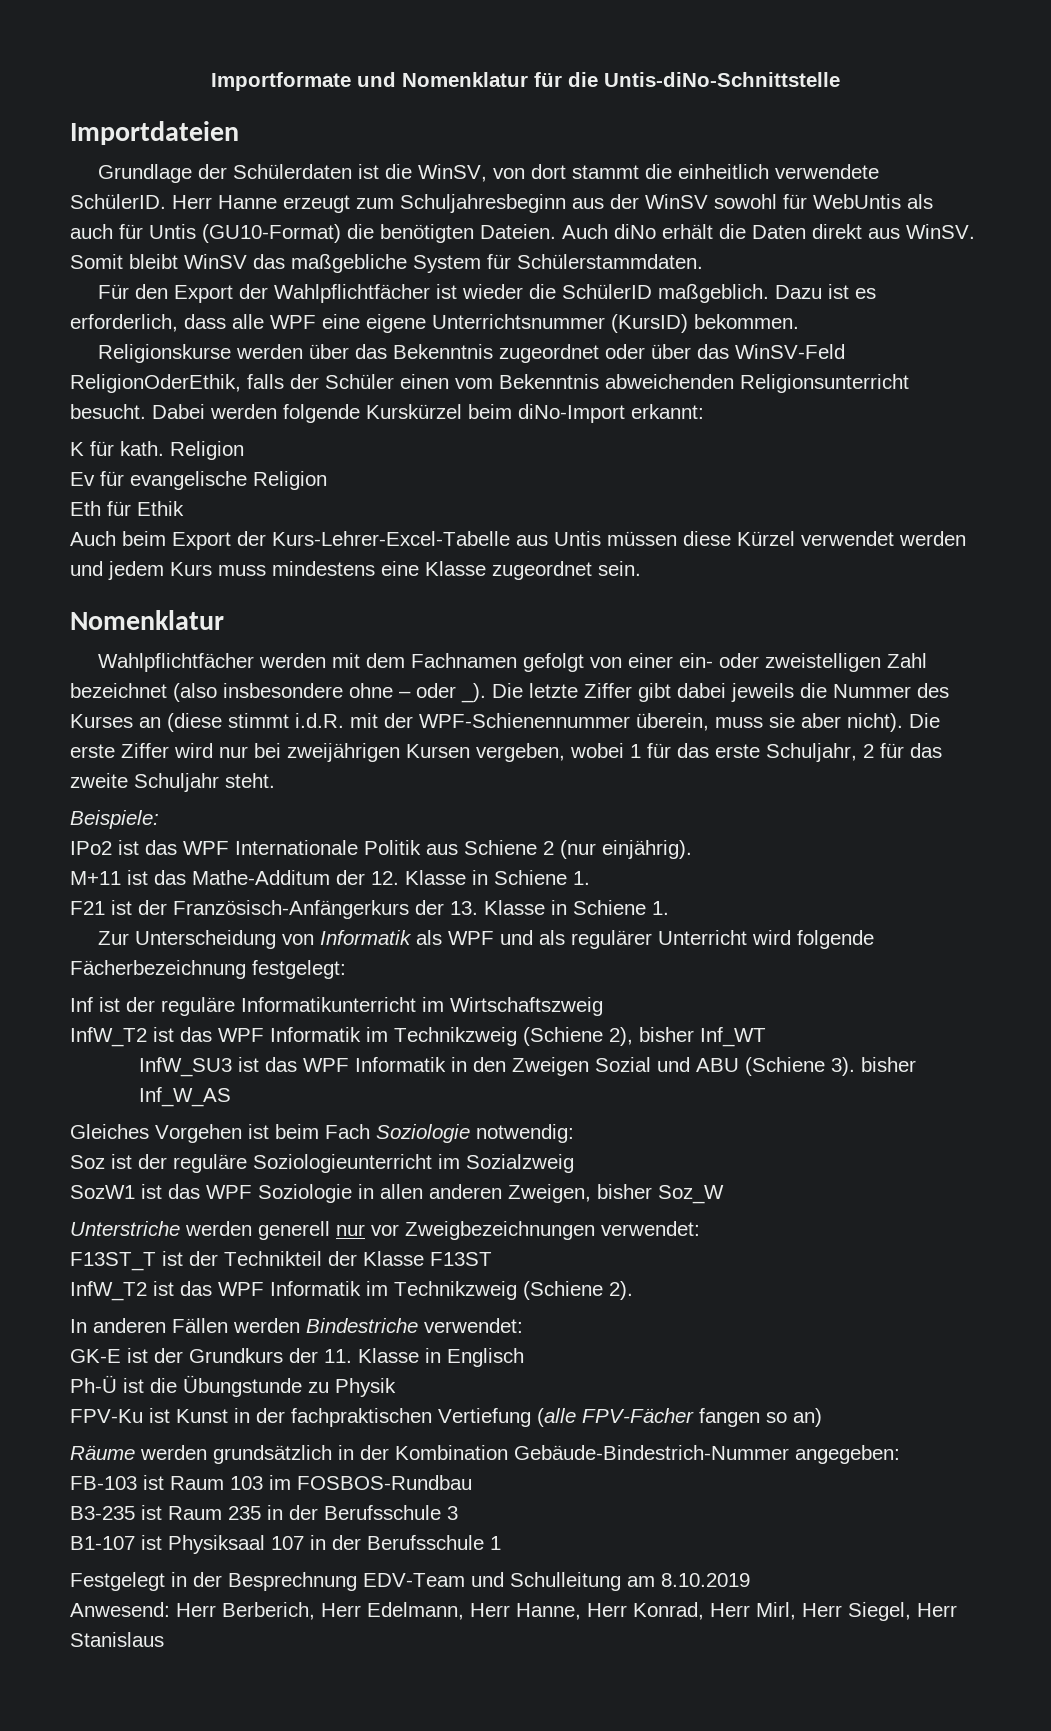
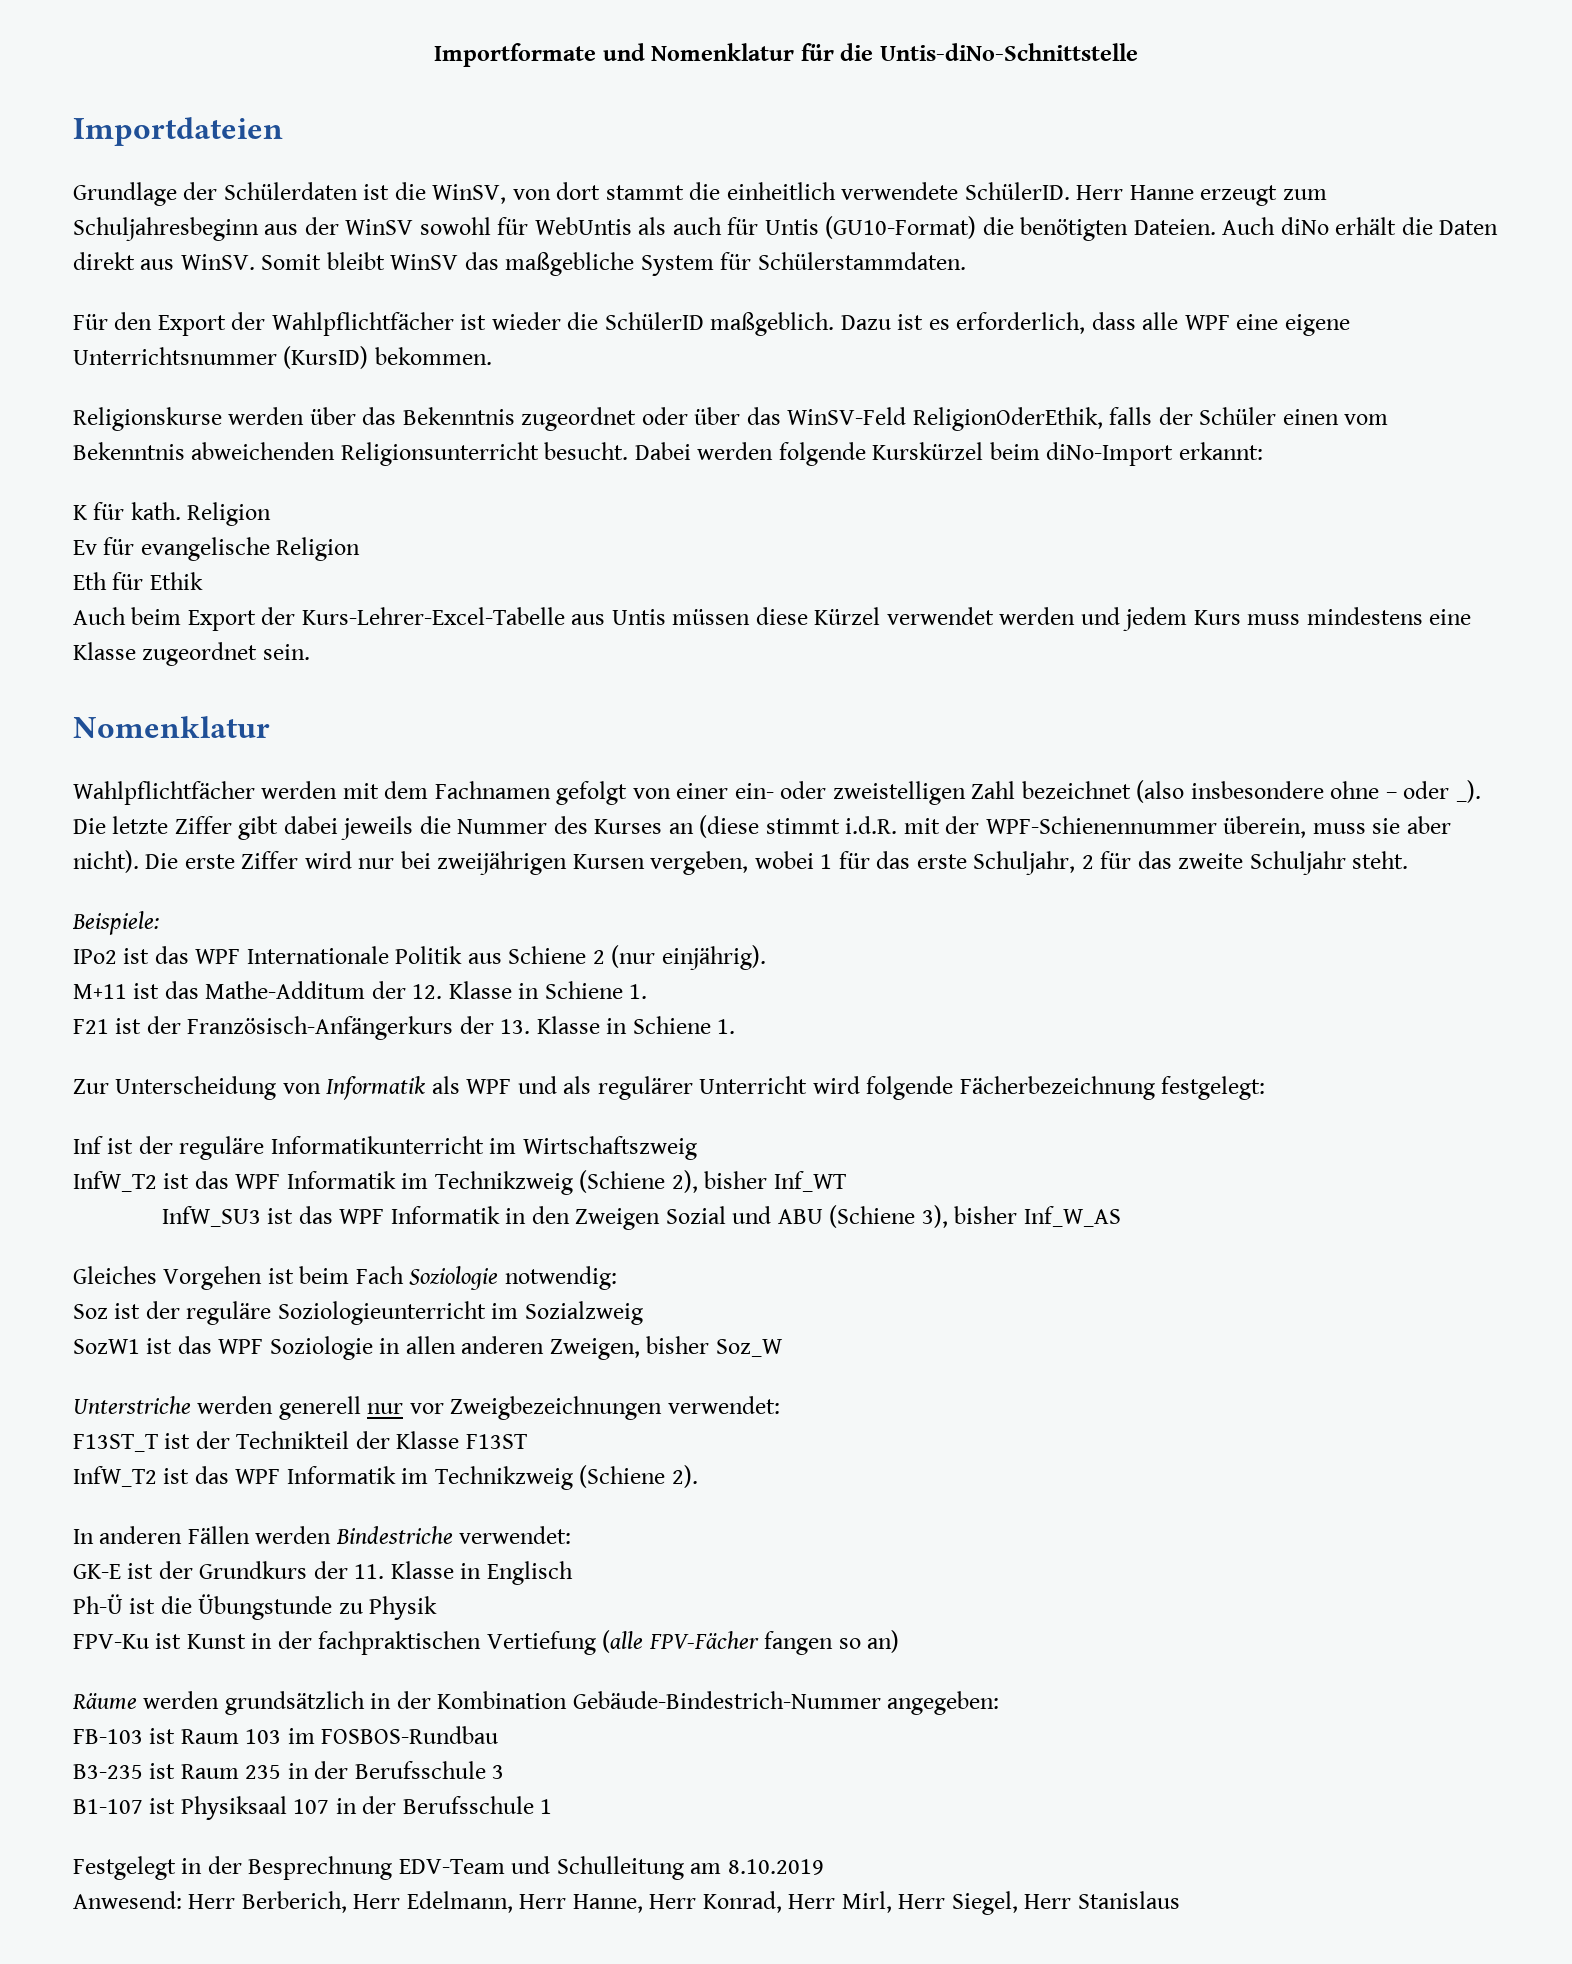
[830,1057,855,1076] 3). -> [921,1205,948,1228] 3),

